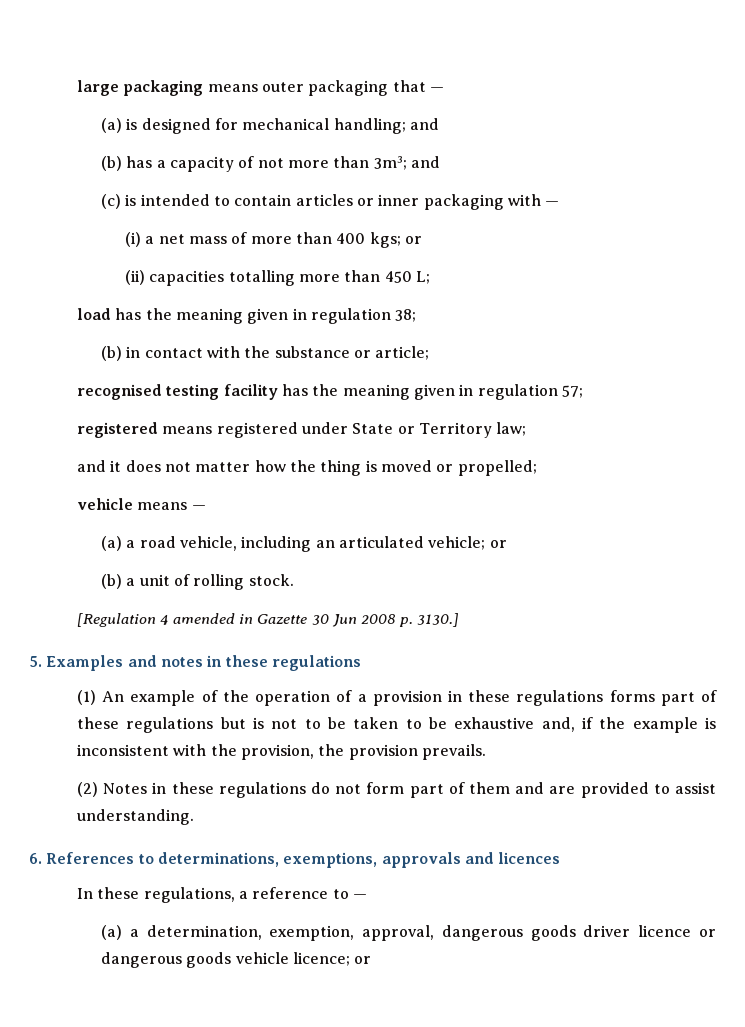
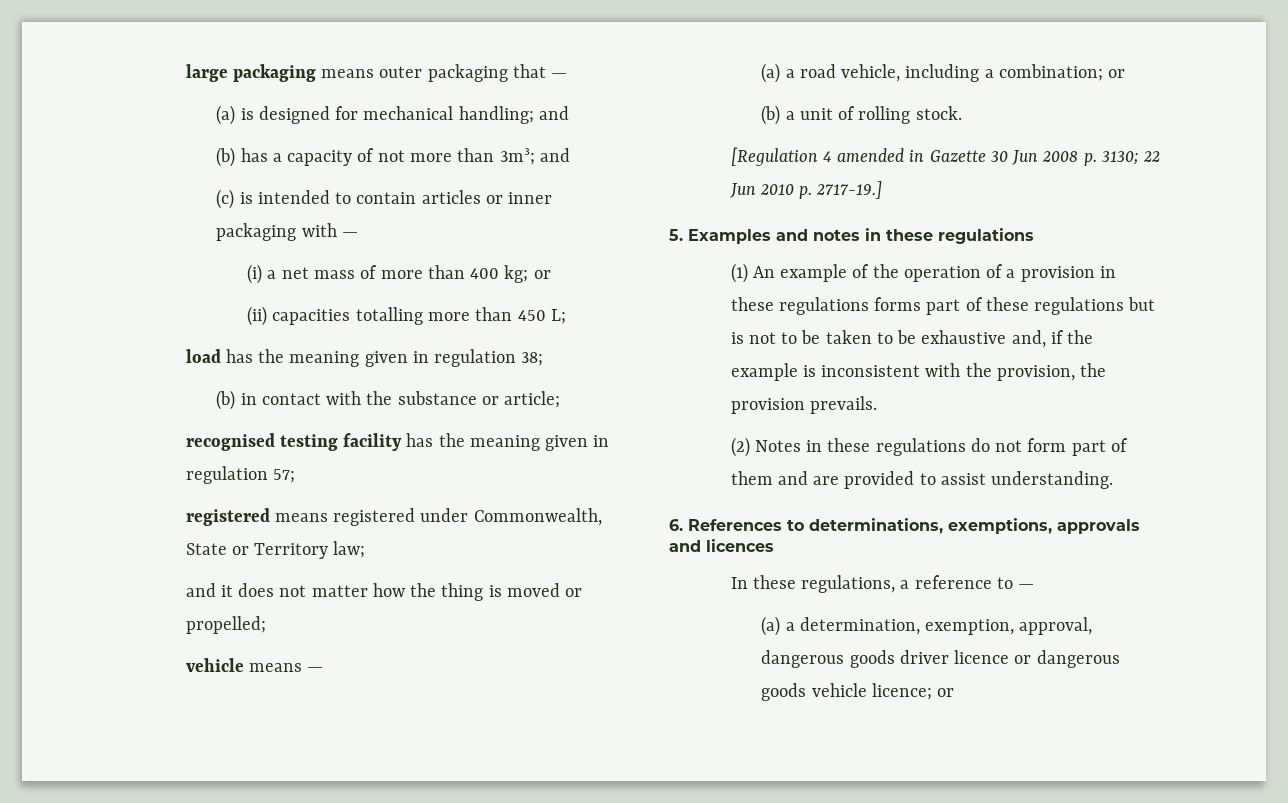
[369,232,401,248] kgs; -> [504,265,529,283] kg;
(349, 428) none -> [473,508,602,526] Commonwealth,
[315,536,486,550] an articulated vehicle; -> [984,64,1103,81] a combination;
[416,613,459,627] 3130.] -> [1101,151,1161,165] [729,181,883,199] 3130; 22 Jun 2010 p. 2717-19.]

